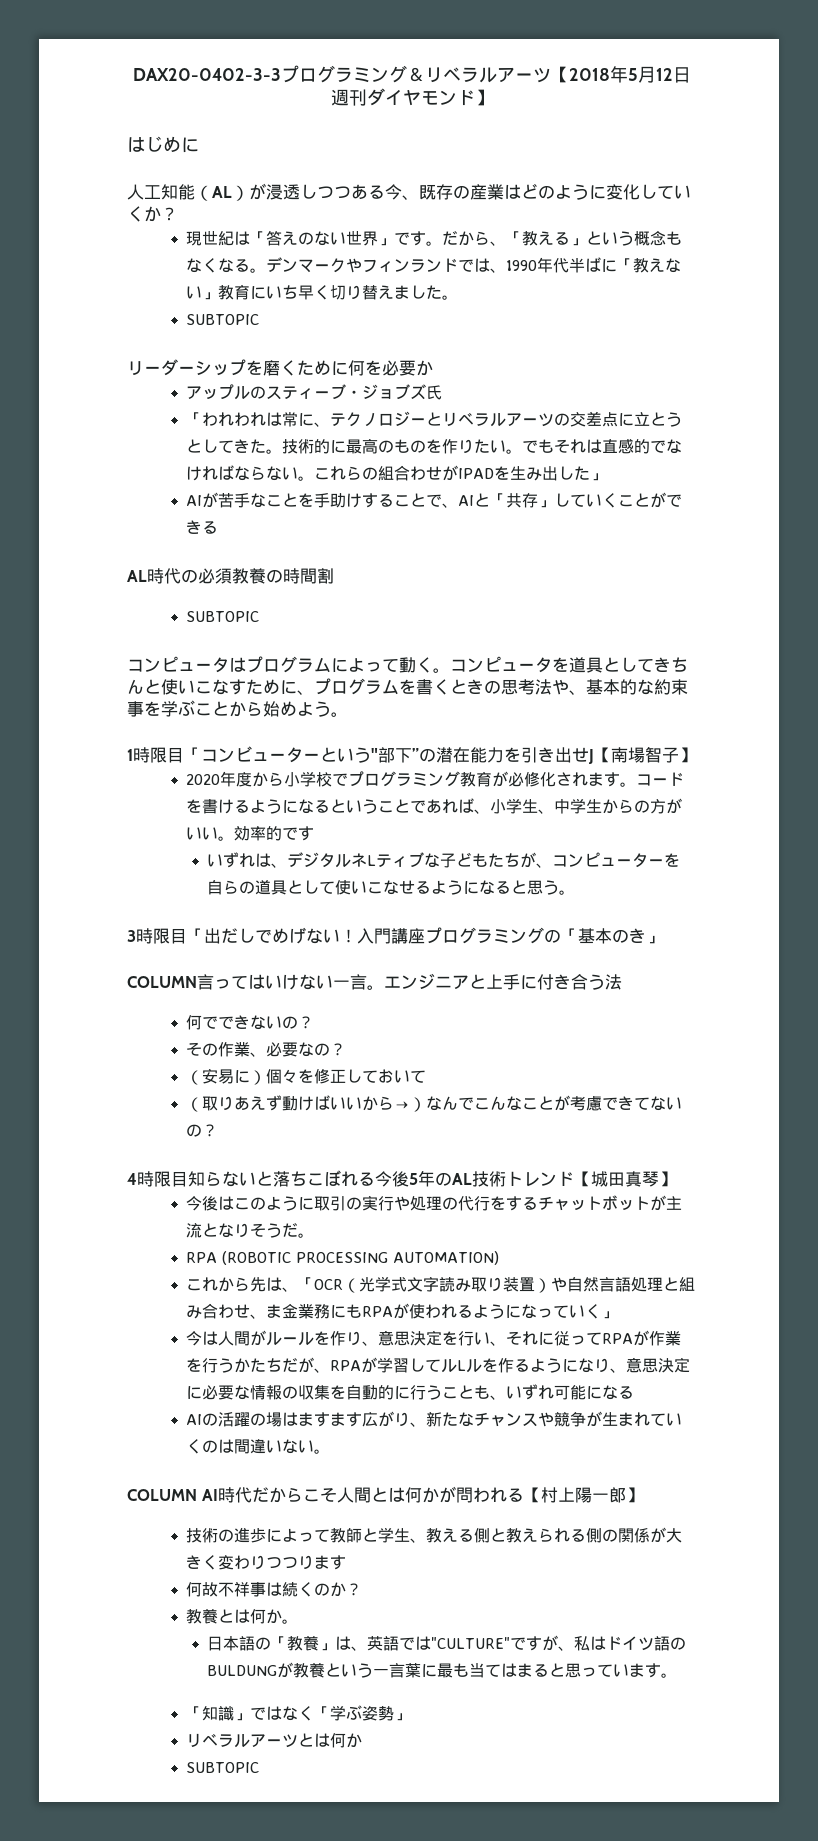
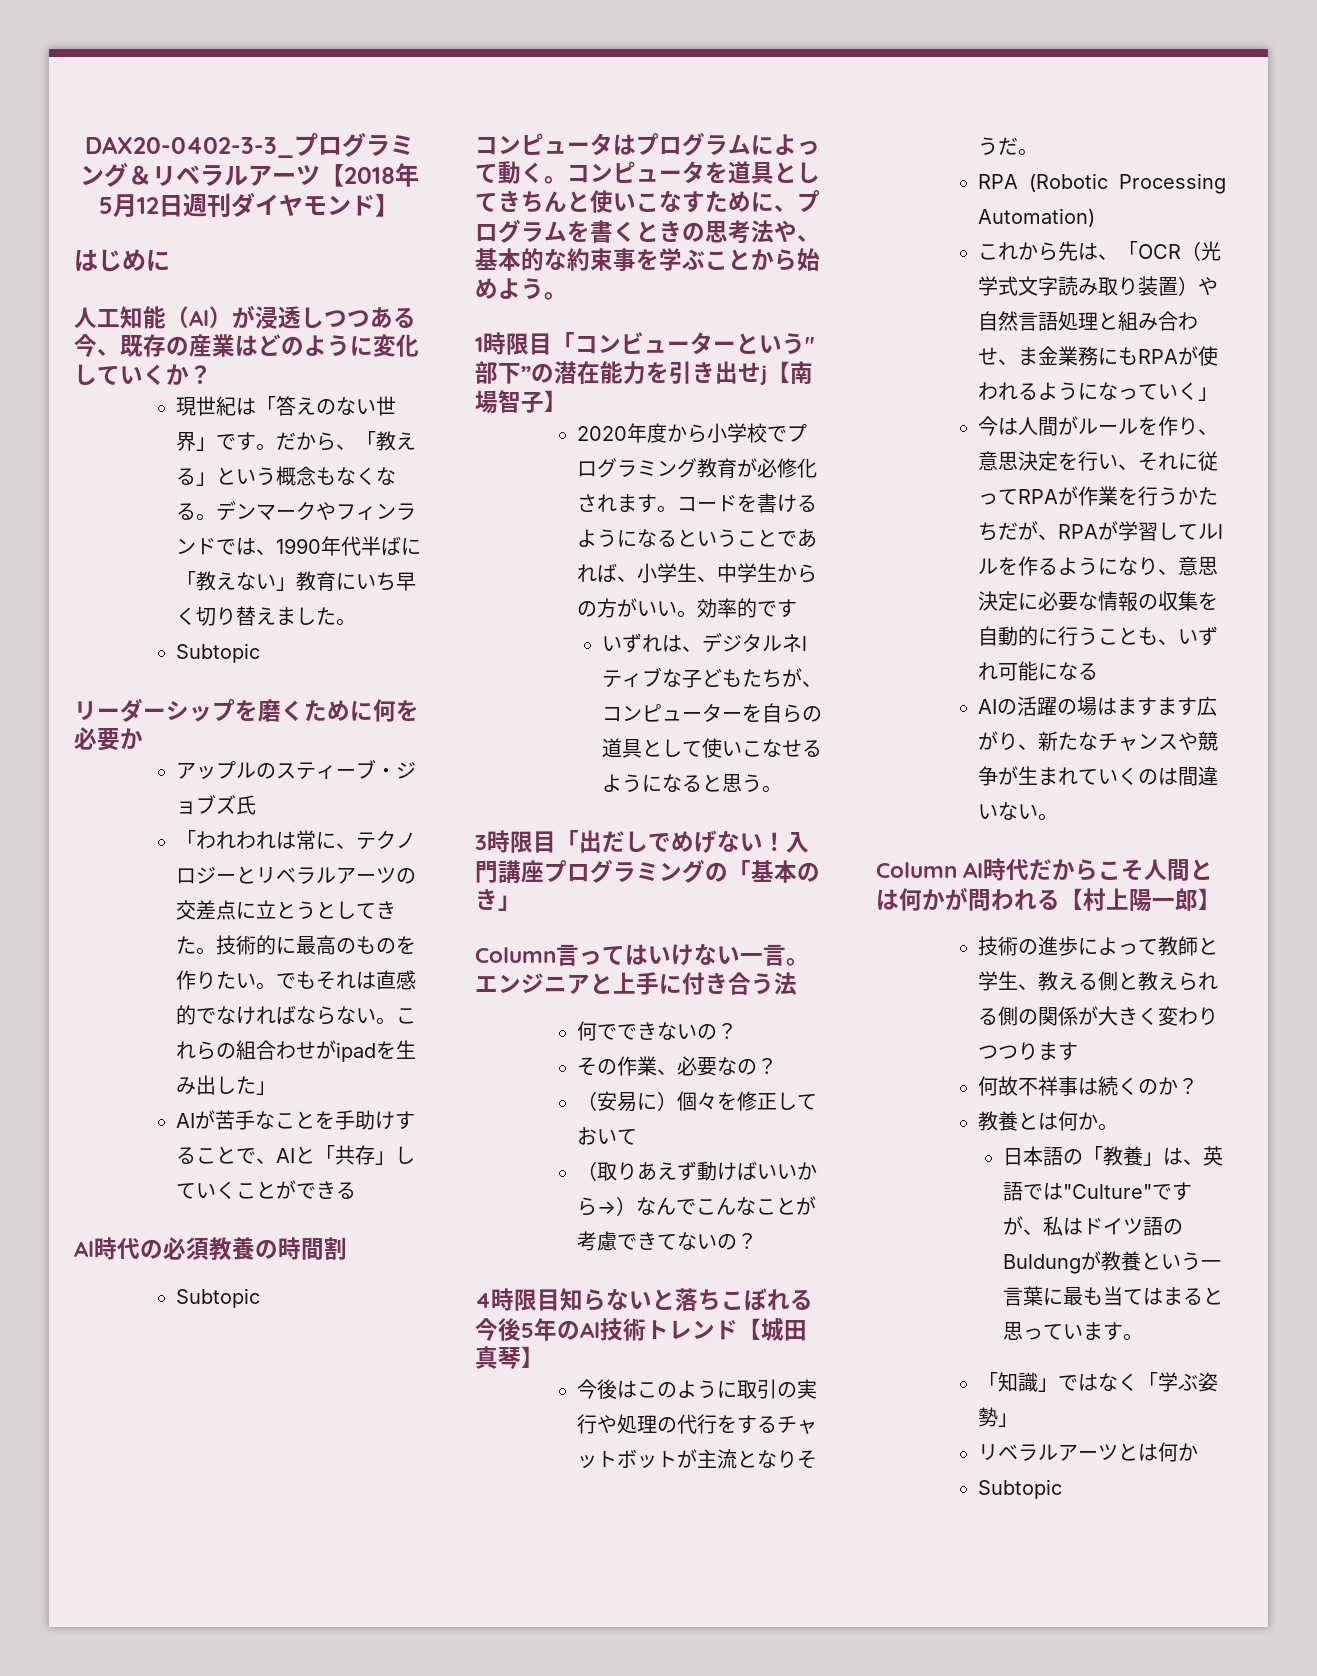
[132,68,281,81] DAX20-0402-3-3 -> [84,136,294,158] DAX20-0402-3-3_
[212,186,232,198] AL -> [189,310,209,326] Al
[186,314,260,325] SUBTOPIC -> [175,643,260,663] Subtopic
[458,468,495,479] IPAD -> [335,1042,376,1062] ipad
[127,570,147,582] AL -> [74,1241,94,1257] Al
[186,611,260,622] SUBTOPIC -> [175,1288,260,1308] Subtopic
[588,749,594,764] J -> [760,365,767,385] j
[367,855,377,866] L -> [802,636,807,651] l
[127,976,197,988] COLUMN -> [475,947,556,963] Column
[452,1173,472,1185] AL -> [580,1322,600,1338] Al
[222,1251,500,1265] (ROBOTIC PROCESSING AUTOMATION) -> [1028,173,1226,194] [977,208,1095,227] (Robotic Processing Automation)
[457,1360,467,1371] L -> [1217,524,1223,539] l
[127,1489,197,1501] COLUMN -> [876,862,957,878] Column
[431,1637,511,1649] "CULTURE" -> [1063,1184,1152,1199] "Culture"
[207,1665,278,1676] BULDUNG -> [1003,1254,1081,1274] Buldung
[186,1762,260,1773] SUBTOPIC -> [977,1479,1062,1499] Subtopic

